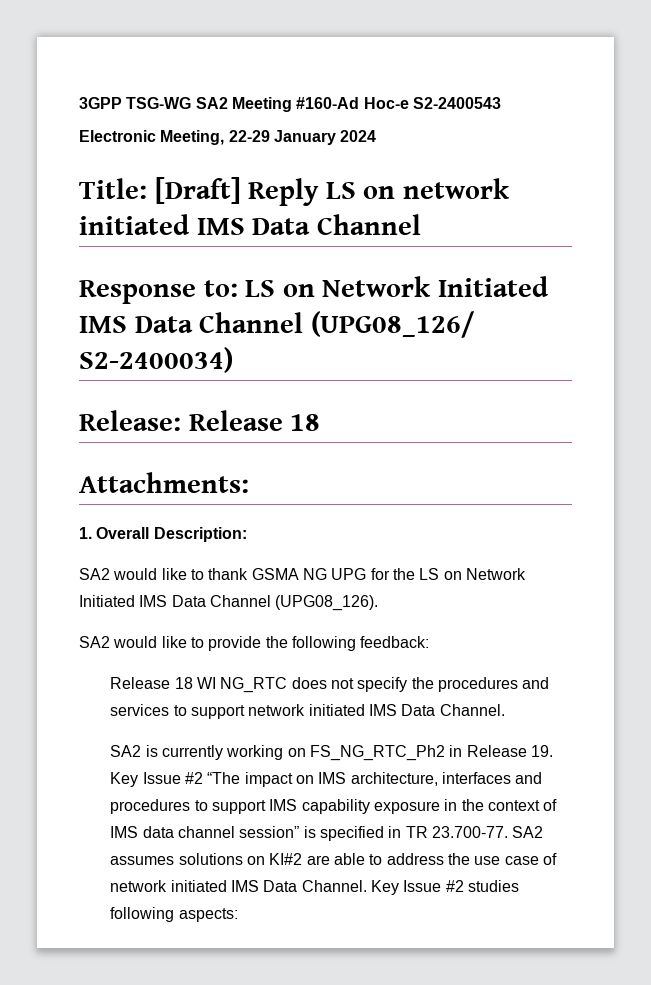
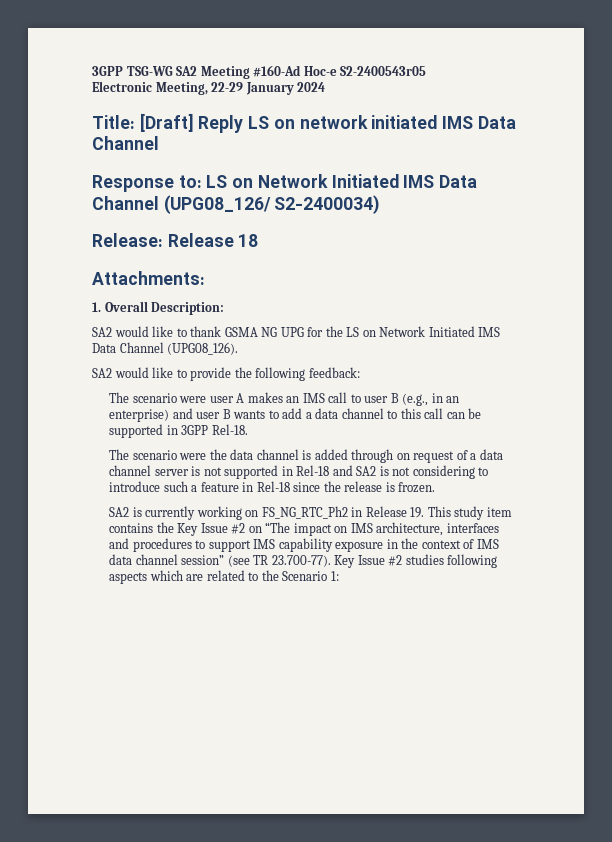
[412,97,501,109] S2-2400543 -> [340,66,427,76] S2-2400543r05
[110,677,550,693] [110,704,505,719] Release 18 WI NG_RTC does not specify the procedures and services to support network initiated IMS Data Channel. -> [109,392,460,406] [109,408,482,422] [109,424,248,438] [109,449,503,463] [109,465,489,479] [109,481,436,493] The scenario were user A makes an IMS call to user B (e.g., in an enterprise) and user B wants to add a data channel to this call can be supported in 3GPP Rel-18. // The scenario were the data channel is added through on request of a data channel server is not supported in Rel-18 and SA2 is not considering to introduce such a feature in Rel-18 since the release is frozen.
[110,772,203,787] Key Issue #2 -> [427,506,512,520] [109,522,262,536] This study item contains the Key Issue #2 on
[303,826,544,841] [110,853,557,865] [110,880,367,892] is specified in TR 23.700-77. SA2 assumes solutions on KI#2 are able to address the use case of network initiated IMS Data Channel. -> [227,555,331,567] (see TR 23.700-77).
[178,908,238,922] aspects: -> [109,570,339,584] aspects which are related to the Scenario 1:

